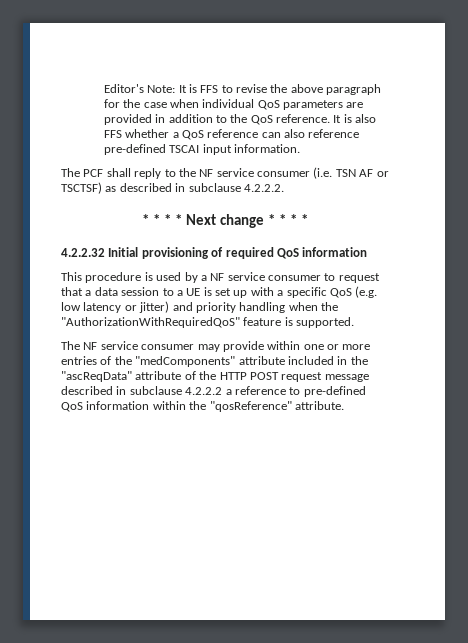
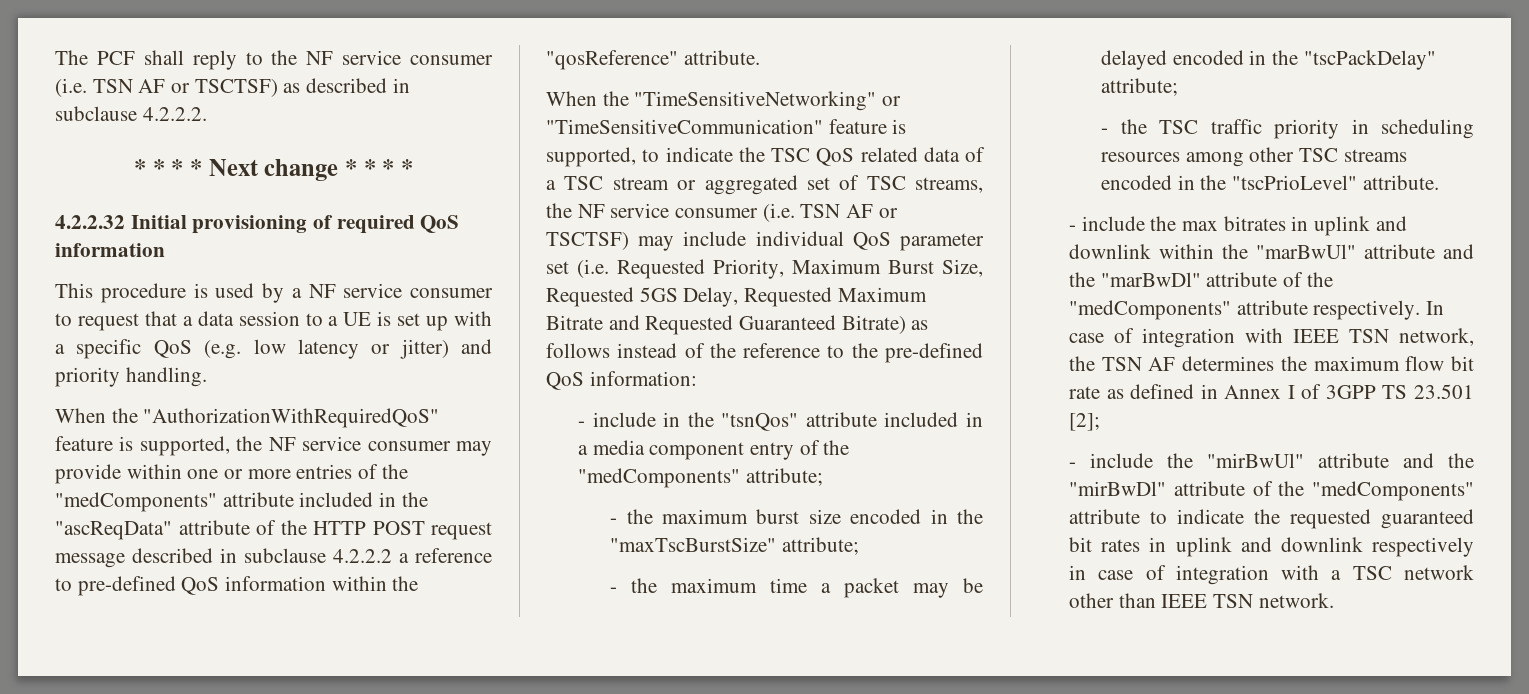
[103,84,382,95] [103,99,364,110] [103,114,377,125] [103,129,360,140] [103,144,300,155] Editor's Note: It is FFS to revise the above paragraph for the case when individual QoS parameters are provided in addition to the QoS reference. It is also FFS whether a QoS reference can also reference pre-defined TSCAI input information. // -> (55, 57) none
[239,302,318,313] handling when -> [125,367,207,387] [55,408,106,423] handling. // When
[296,317,355,328] [61,341,80,350] supported. // The -> [139,436,263,456] supported, the
(344, 405) none -> [546,91,902,111] [546,119,907,134] [546,147,985,167] [546,175,983,195] [546,203,898,222] [546,231,984,251] [546,259,983,279] [546,287,927,307] [546,315,929,335] [546,343,983,363] [546,371,697,390] [578,412,983,431] [578,440,850,460] [578,468,823,488] [610,509,983,524] [610,537,859,555] [610,578,983,598] [1101,50,1436,70] [1101,78,1179,96] [1101,119,1474,139] [1101,147,1407,167] [1101,175,1439,190] [1069,216,1407,236] [1069,244,1474,259] [1069,272,1333,287] [1069,300,1445,320] [1069,328,1474,348] [1069,356,1474,371] [1069,384,1474,399] [1069,413,1101,431] [1069,453,1474,468] [1069,481,1474,501] [1069,509,1474,529] [1069,537,1474,557] [1069,565,1474,585] [1069,593,1334,608] // When the "TimeSensitiveNetworking" or "TimeSensitiveCommunication" feature is supported, to indicate the TSC QoS related data of a TSC stream or aggregated set of TSC streams, the NF service consumer (i.e. TSN AF or TSCTSF) may include individual QoS parameter set (i.e. Requested Priority, Maximum Burst Size, Requested 5GS Delay, Requested Maximum Bitrate and Requested Guaranteed Bitrate) as follows instead of the reference to the pre-defined QoS information: // - include in the "tsnQos" attribute included in a media component entry of the "medComponents" attribute; // - the maximum burst size encoded in the "maxTscBurstSize" attribute; // - the maximum time a packet may be delayed encoded in the "tscPackDelay" attribute; // - the TSC traffic priority in scheduling resources among other TSC streams encoded in the "tscPrioLevel" attribute. // - include the max bitrates in uplink and downlink within the "marBwUl" attribute and the "marBwDl" attribute of the "medComponents" attribute respectively. In case of integration with IEEE TSN network, the TSN AF determines the maximum flow bit rate as defined in Annex I of 3GPP TS 23.501 [2]; // - include the "mirBwUl" attribute and the "mirBwDl" attribute of the "medComponents" attribute to indicate the requested guaranteed bit rates in uplink and downlink respectively in case of integration with a TSC network other than IEEE TSN network.

